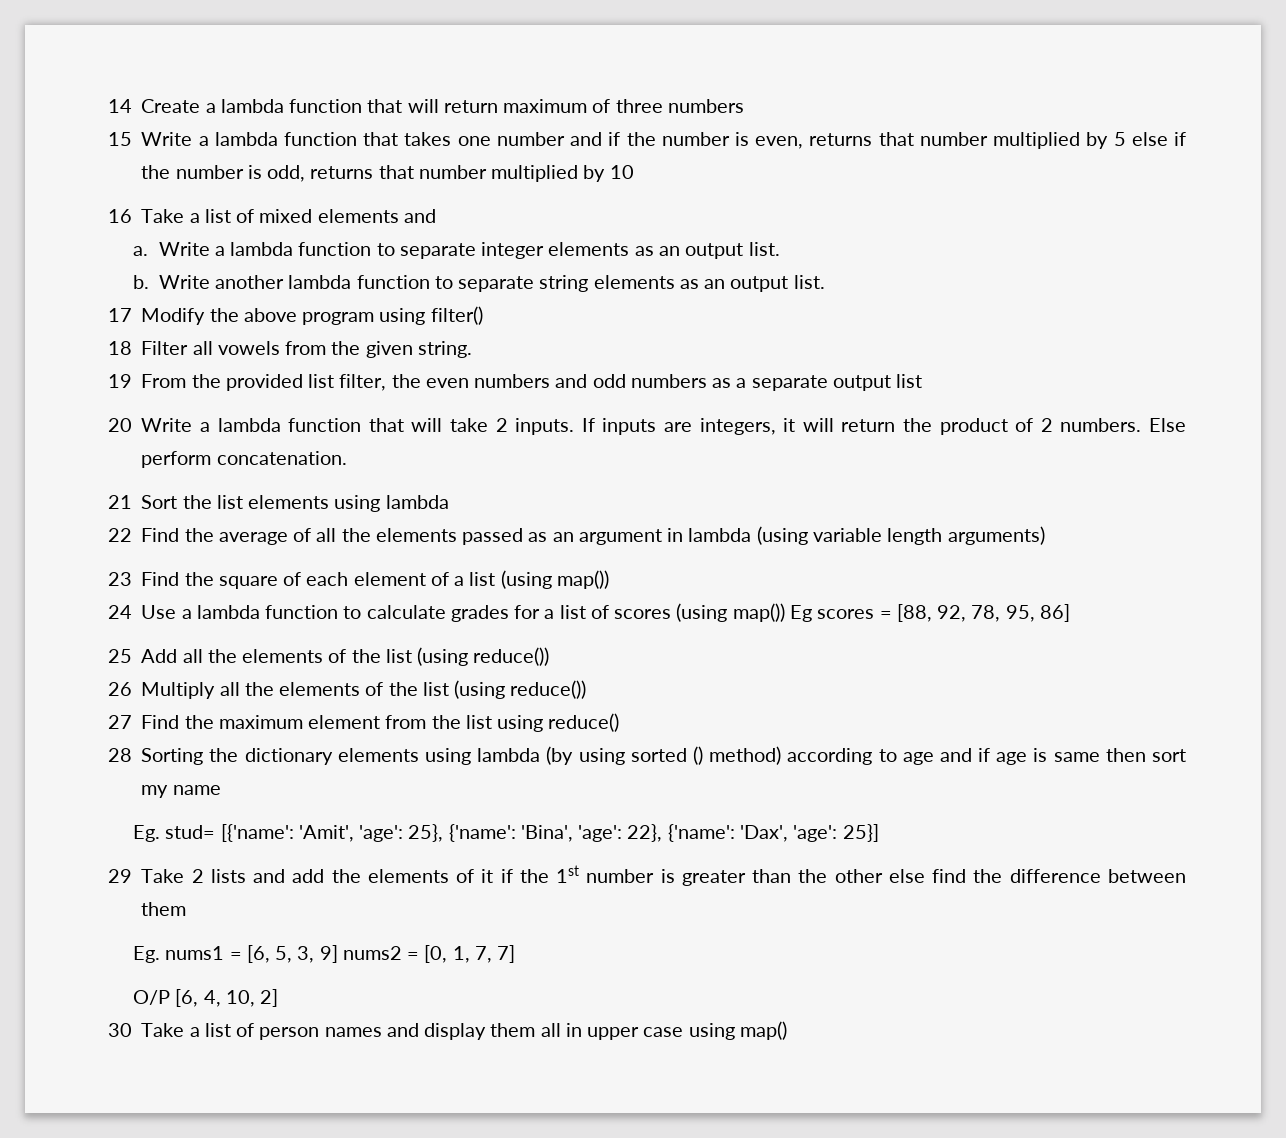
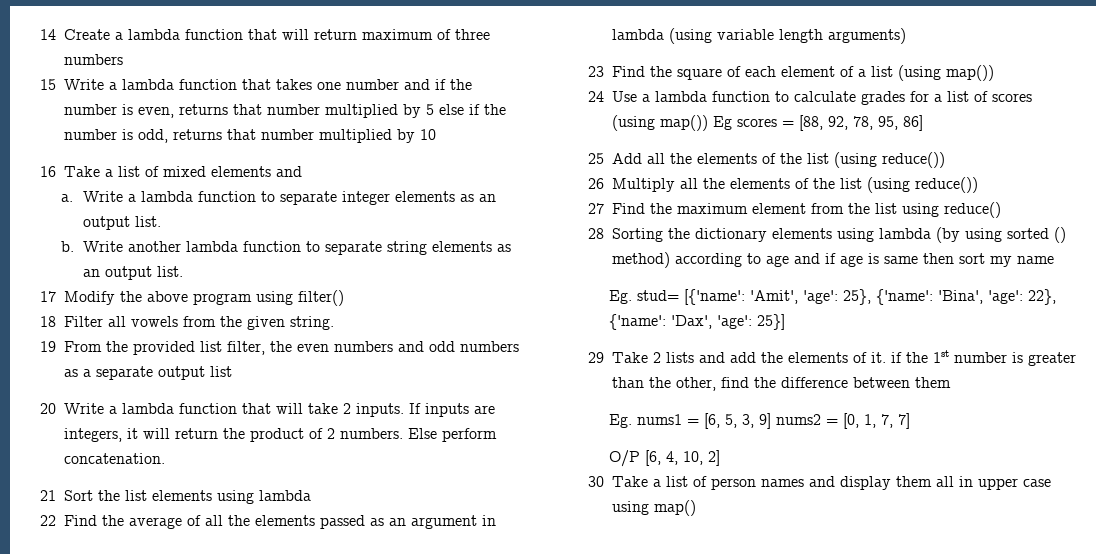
[481,869,494,883] it -> [871,352,887,363] it.
[834,869,925,883] other else -> [676,377,717,391] other,

